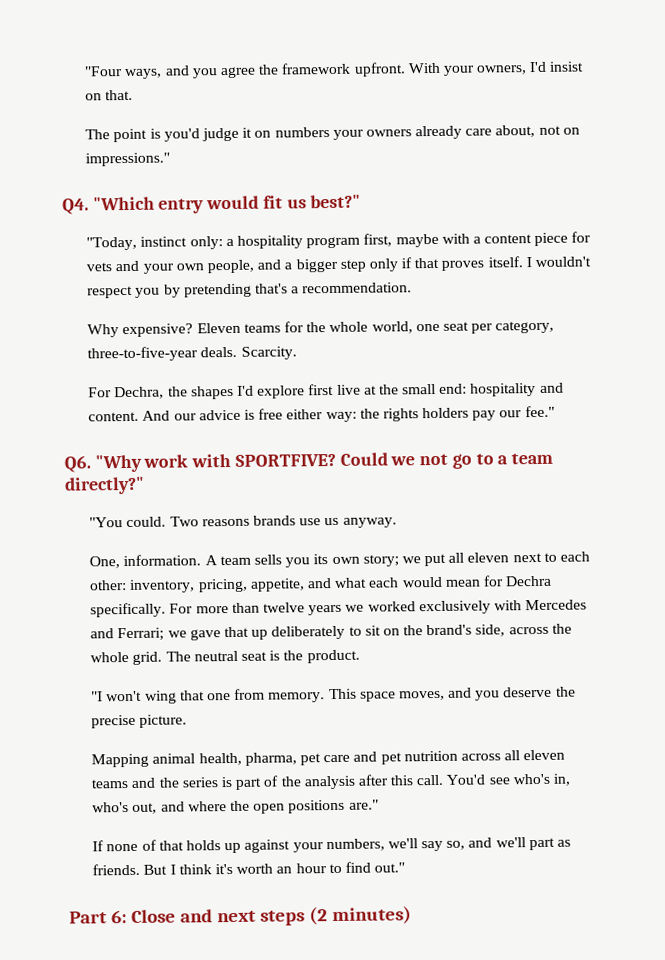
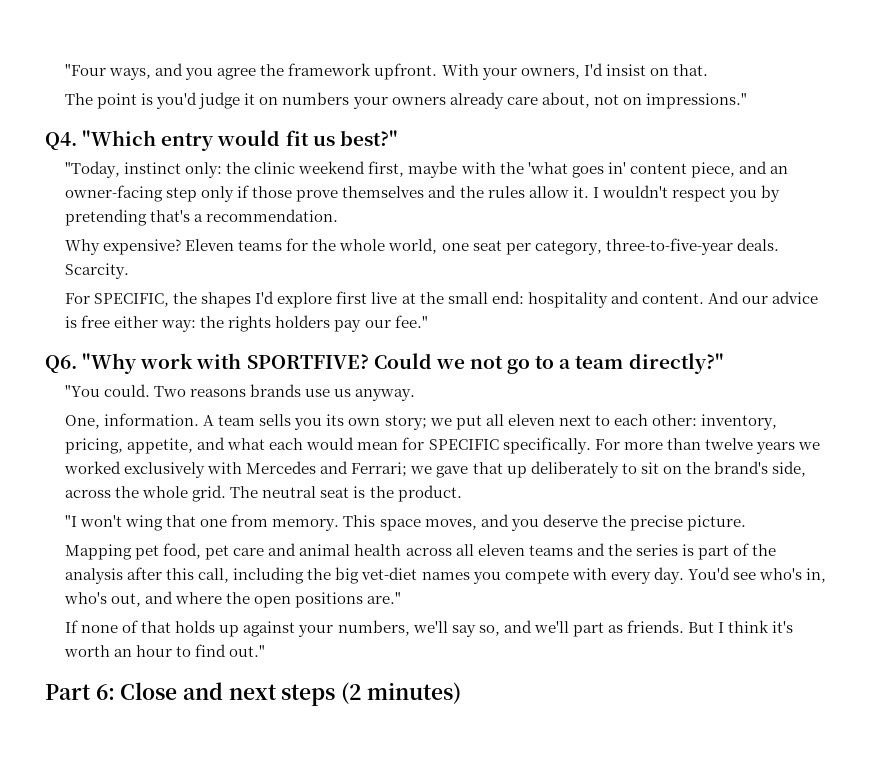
[225,231,592,249] [86,256,523,274] a hospitality program first, maybe with a content piece for vets and your own people, and a bigger step only if that proves itself. -> [226,161,788,178] [65,185,589,202] the clinic weekend first, maybe with the 'what goes in' content piece, and an owner-facing step only if those prove themselves and the rules allow it.
[114,386,165,400] Dechra, -> [94,293,170,307] SPECIFIC,
[505,575,553,587] Dechra -> [428,439,499,450] SPECIFIC
[152,752,297,766] animal health, pharma, -> [135,543,202,560] pet food,
[380,750,458,765] pet nutrition -> [299,544,402,556] animal health
[416,774,444,786] call. -> [198,567,684,584] call, including the big vet-diet names you compete with every day.

